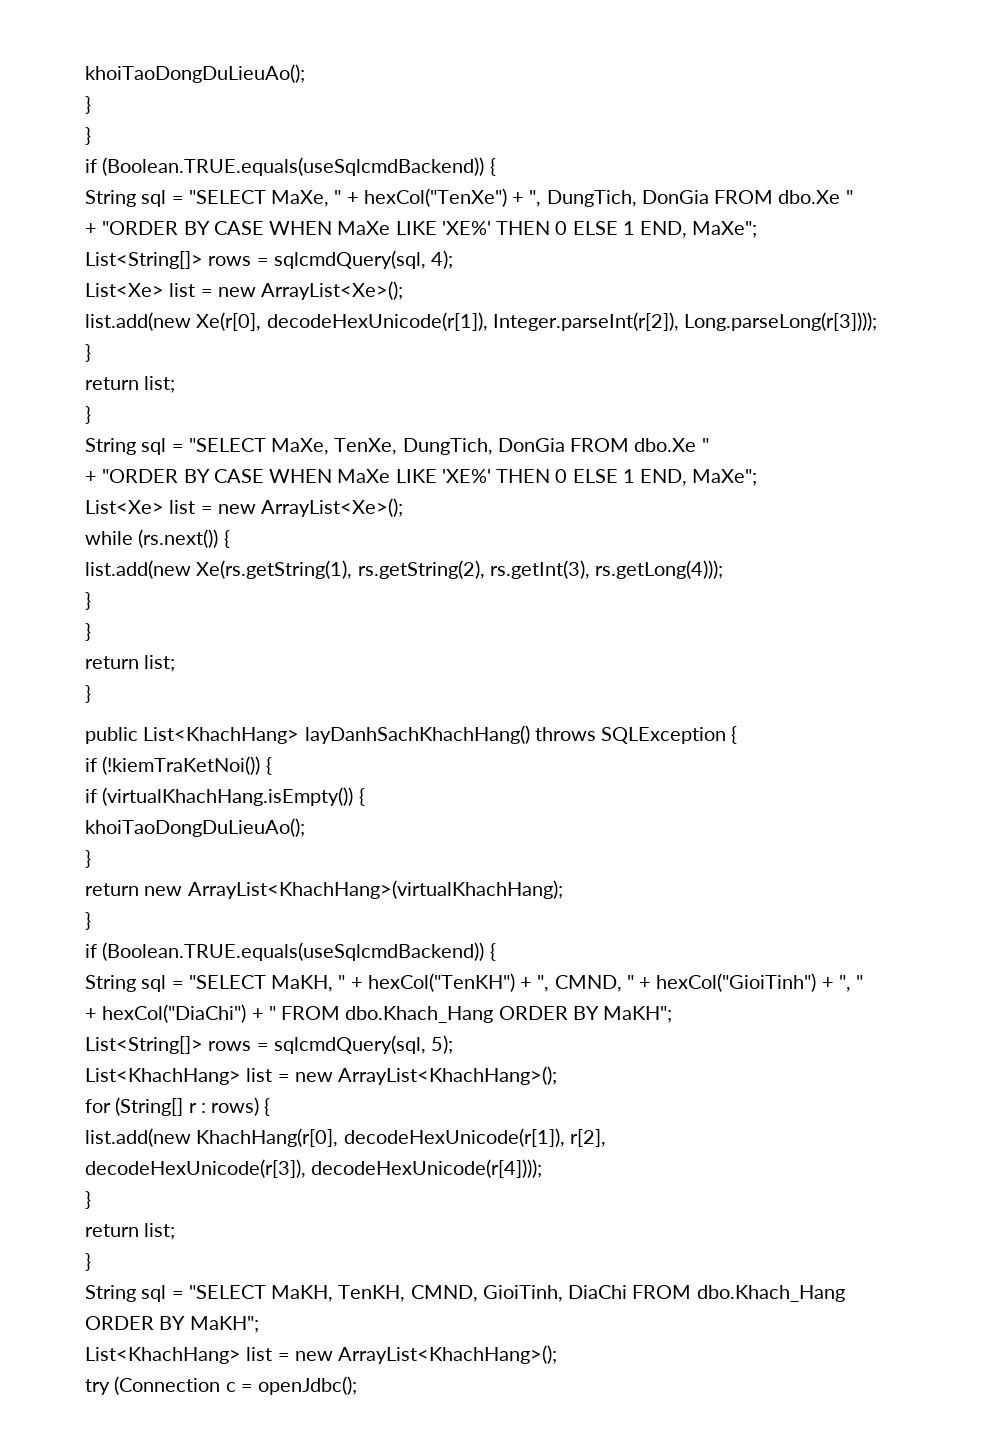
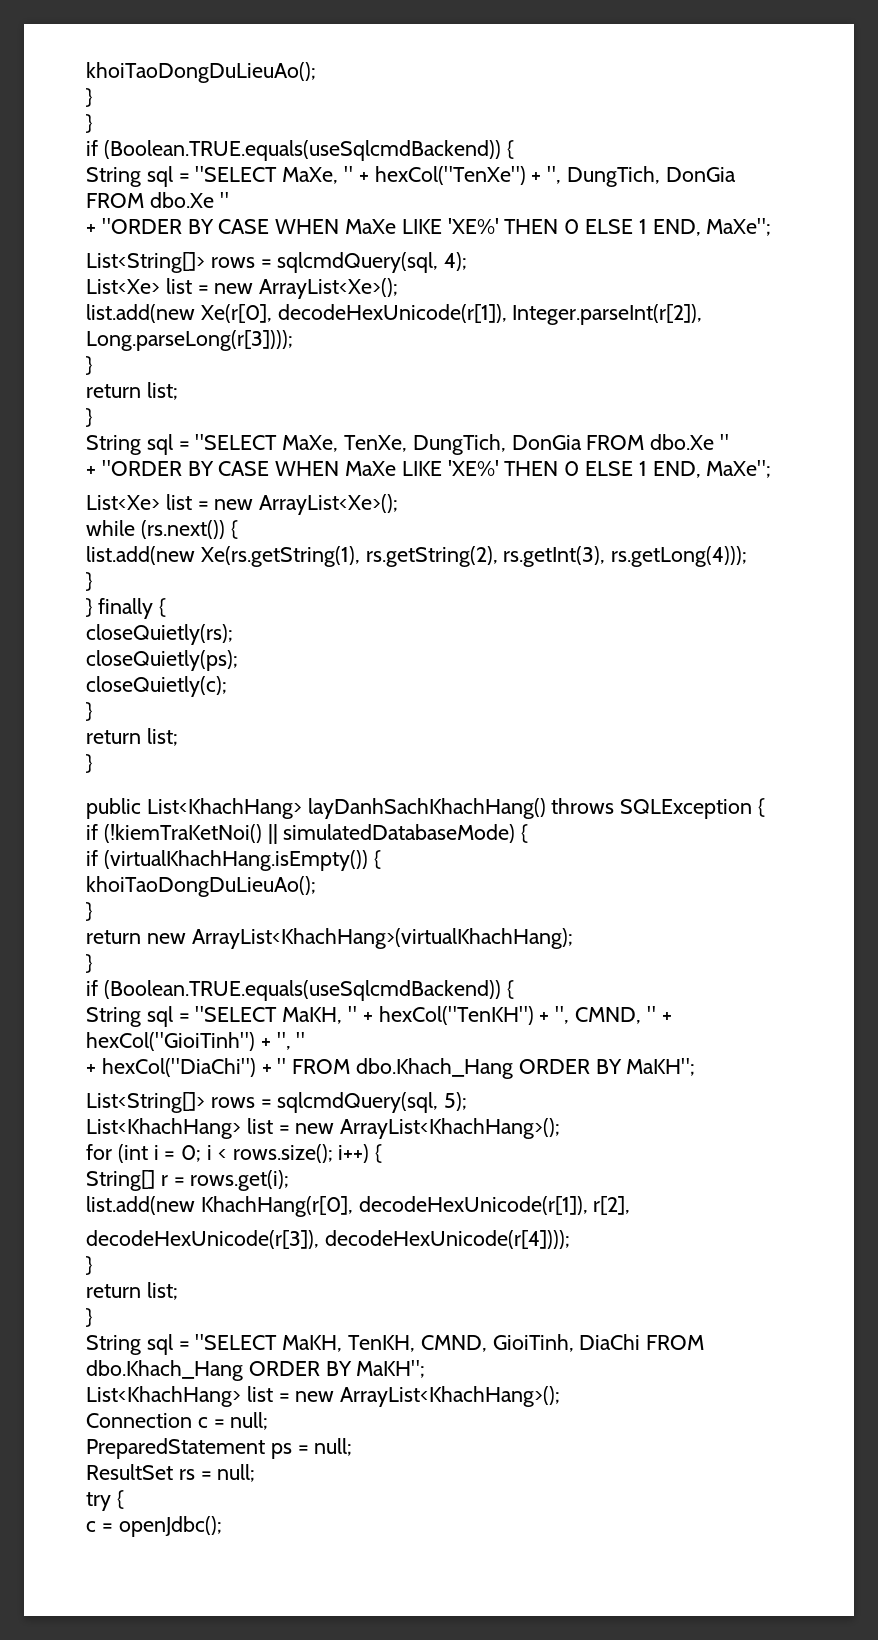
(91, 601) none -> [86,598,166,619] [86,624,233,645] [86,650,238,671] [86,676,227,697] // } finally { // closeQuietly(rs); // closeQuietly(ps); // closeQuietly(c);
[102,756,261,775] (!kiemTraKetNoi()) -> [103,824,516,844] (!kiemTraKetNoi() || simulatedDatabaseMode)
[115,1097,271,1116] (String[] r : rows) { -> [117,1144,383,1163] [86,1170,290,1191] (int i = 0; i < rows.size(); i++) { // String[] r = rows.get(i);
(558, 1354) none -> [86,1412,269,1430] [86,1438,353,1459] [86,1464,256,1482] // Connection c = null; // PreparedStatement ps = null; // ResultSet rs = null;
[114,1376,221,1395] (Connection -> [116,1490,124,1509] { //

